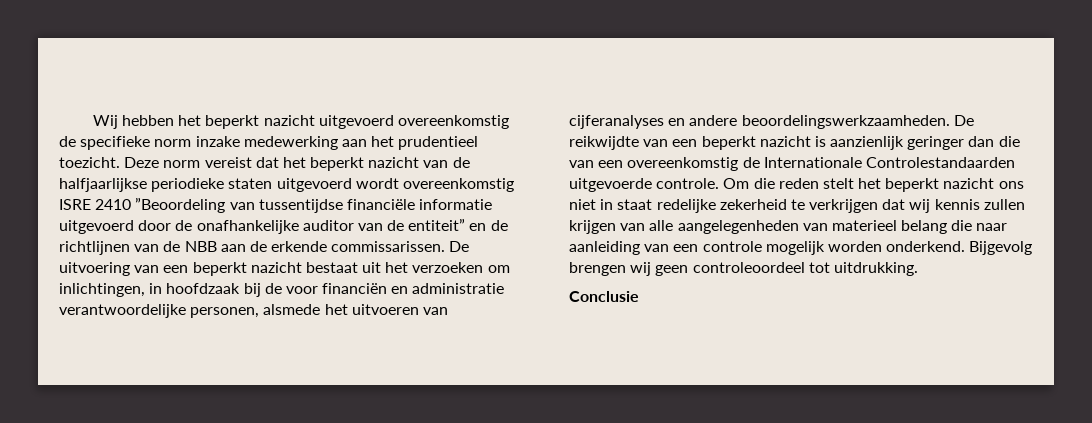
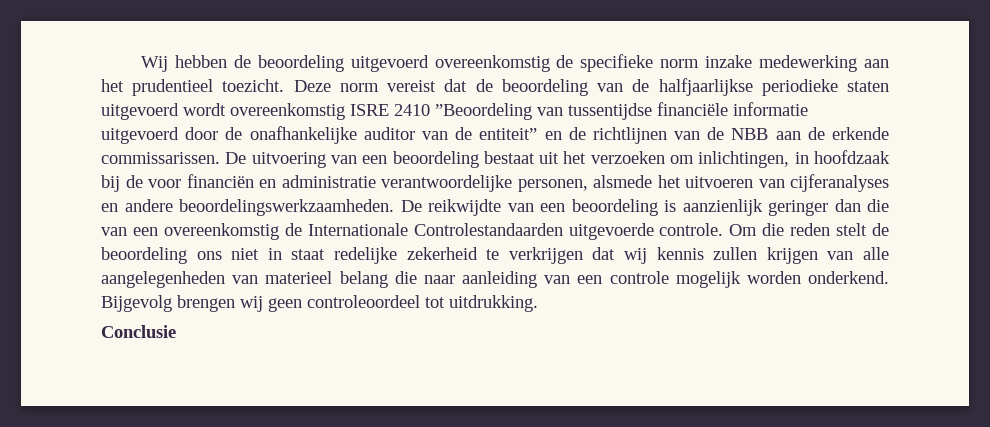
[178,115,315,129] het beperkt nazicht -> [233,55,344,72] de beoordeling
[282,157,420,171] het beperkt nazicht -> [475,79,588,96] de beoordeling
[192,262,302,276] beperkt nazicht -> [392,151,479,168] beoordeling
[701,136,811,150] beperkt nazicht -> [571,199,658,216] beoordeling
[858,178,995,192] het beperkt nazicht -> [871,223,889,236] [101,247,187,264] de beoordeling

